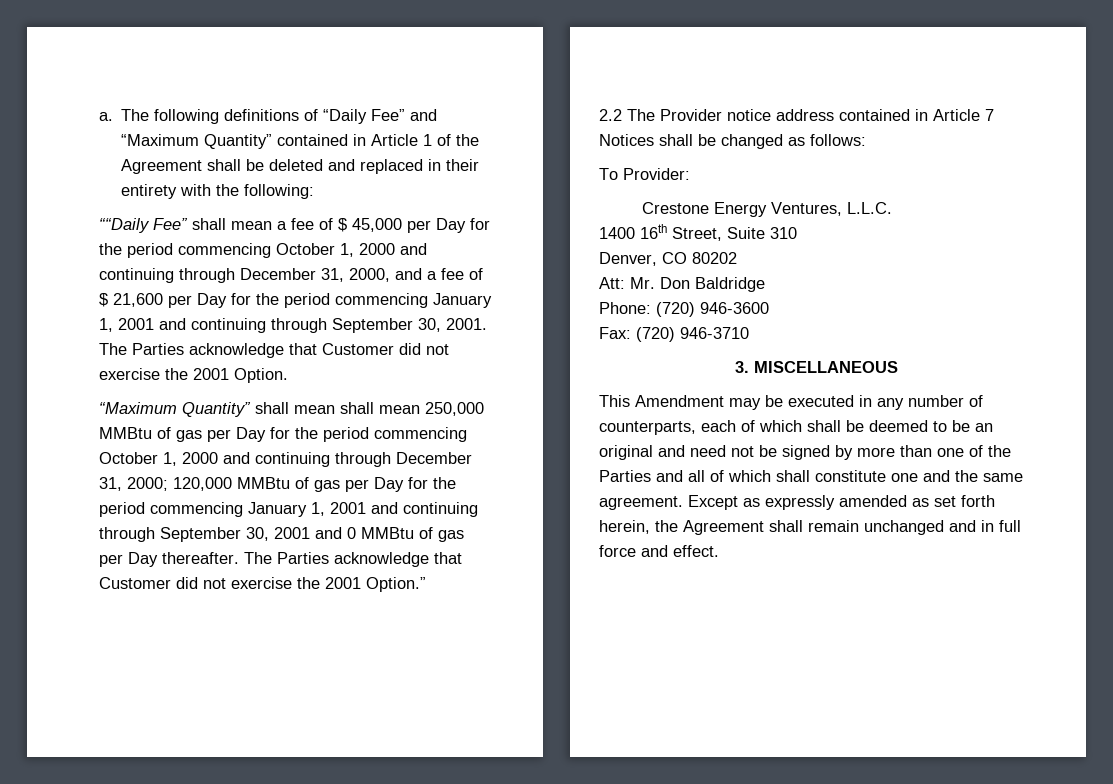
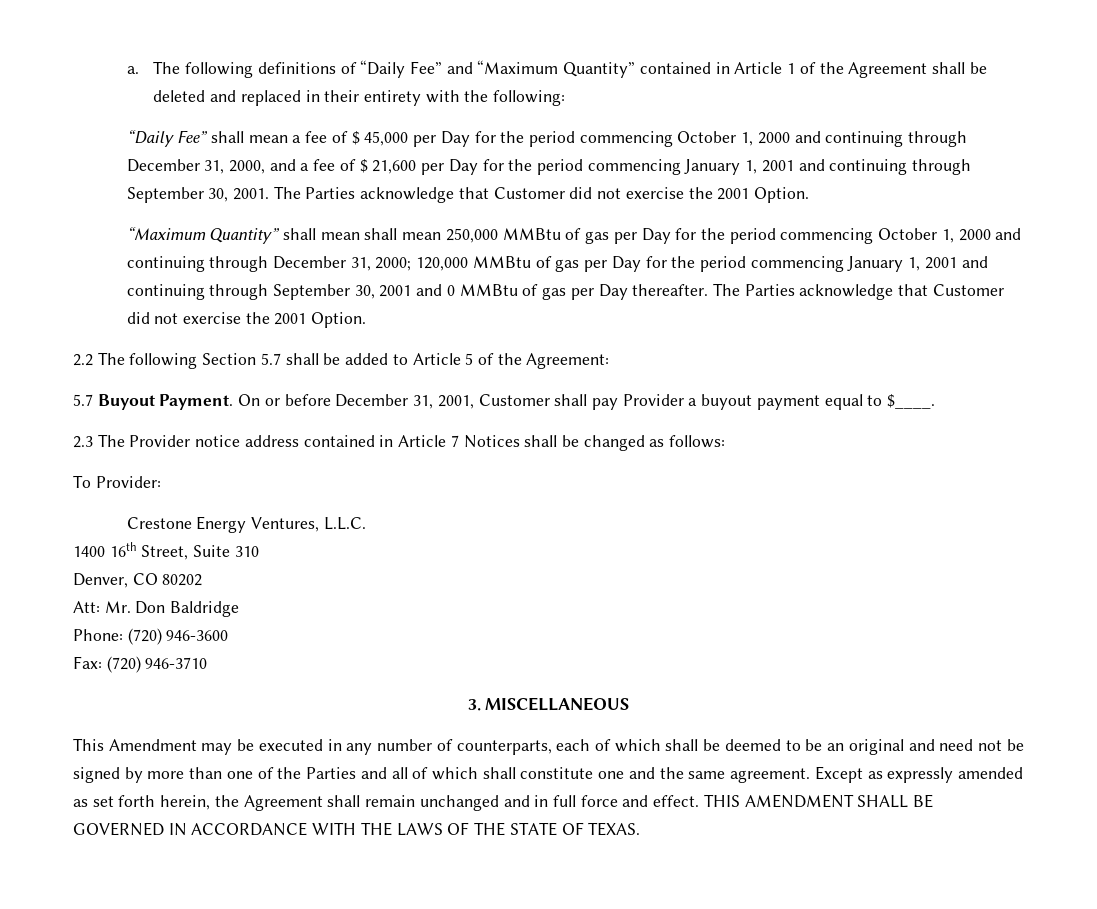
[98,218,150,233] ““Daily -> [126,130,174,147] “Daily
[365,577,426,592] Option.” -> [311,312,367,328] Option.
(655, 115) none -> [129,353,610,369] [73,394,936,410] [73,434,125,448] following Section 5.7 shall be added to Article 5 of the Agreement: // 5.7 Buyout Payment. On or before December 31, 2001, Customer shall pay Provider a buyout payment equal to $____. // 2.3 The
(719, 551) none -> [703,794,934,808] [73,822,641,836] THIS AMENDMENT SHALL BE GOVERNED IN ACCORDANCE WITH THE LAWS OF THE STATE OF TEXAS.

